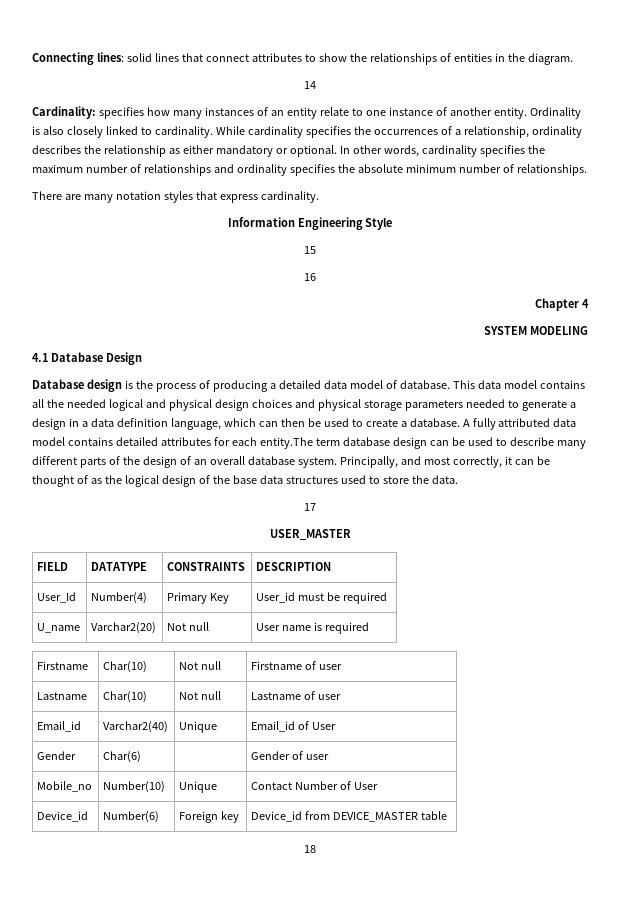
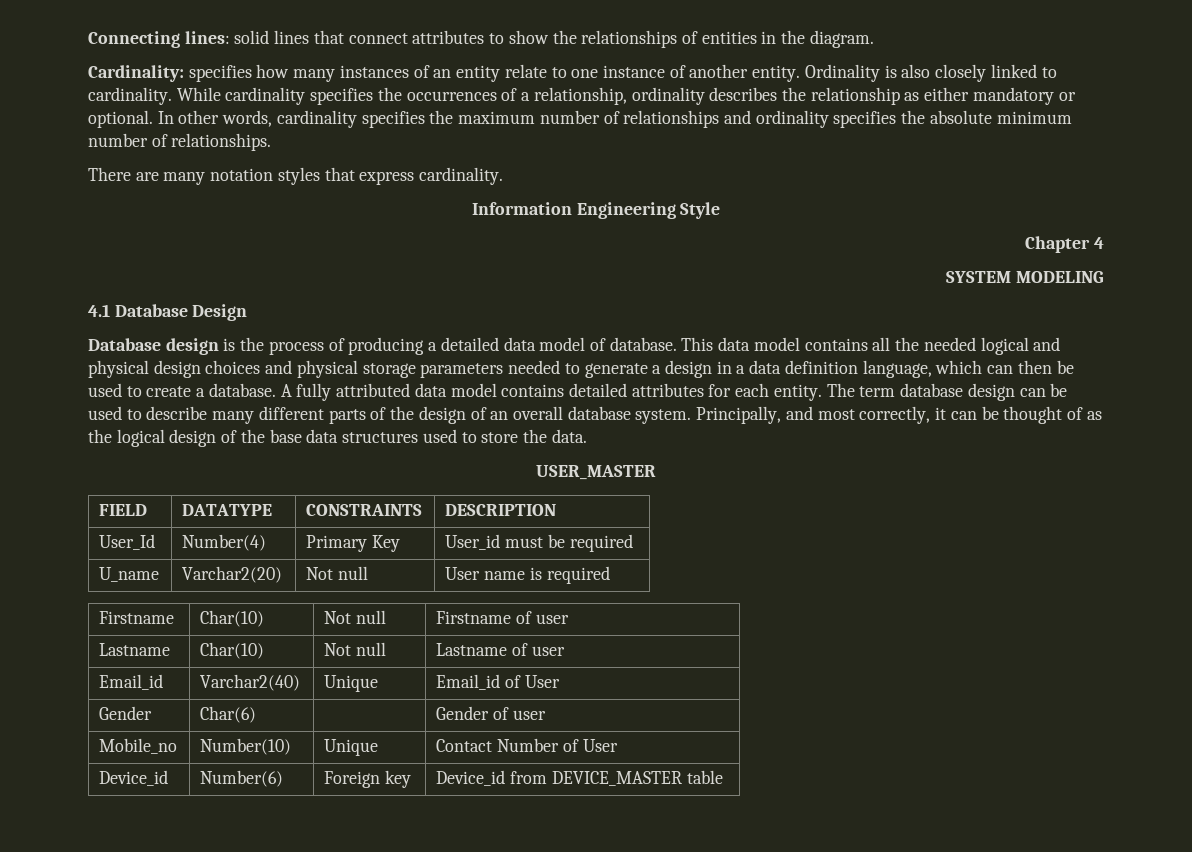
[304,81,316,89] // 14 -> (874, 39) none
[304,246,316,254] [304,273,316,281] // 15 // 16 -> (721, 210) none
[259,437,313,449] entity.The -> [773,383,855,401] entity. The
[304,503,316,511] // 17 -> (587, 436) none
[304,845,316,853] // 18 -> (723, 777) none

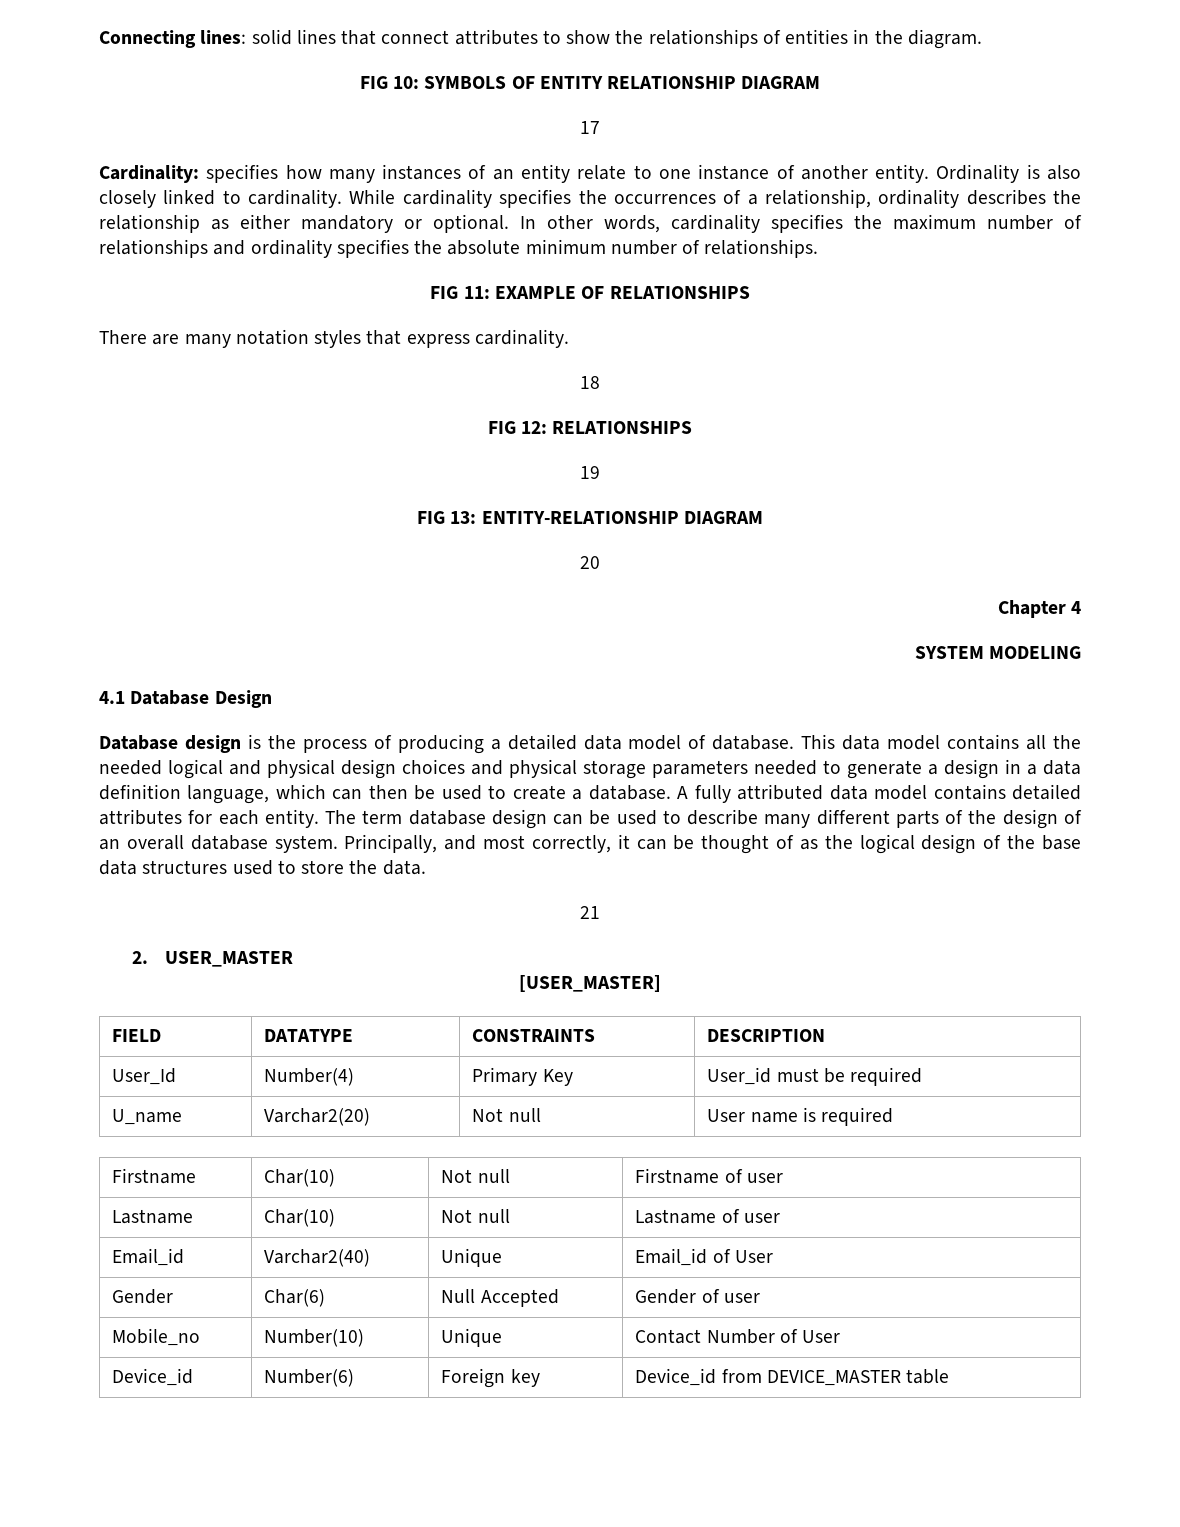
(874, 39) none -> [359,76,821,89] [580,121,600,134] // FIG 10: SYMBOLS OF ENTITY RELATIONSHIP DIAGRAM // 17
(272, 142) none -> [430,286,750,299] // FIG 11: EXAMPLE OF RELATIONSHIPS
[471,202,721,219] Information Engineering Style -> [580,376,600,389] [487,421,693,434] [580,466,600,479] [417,511,763,524] [580,556,600,569] 18 // FIG 12: RELATIONSHIPS // 19 // FIG 13: ENTITY-RELATIONSHIP DIAGRAM // 20
(587, 436) none -> [580,906,600,919] [131,951,148,964] 21 // 2.
(656, 472) none -> [519,975,661,992] // [USER_MASTER]
(257, 714) none -> [441,1289,559,1307] Null Accepted

